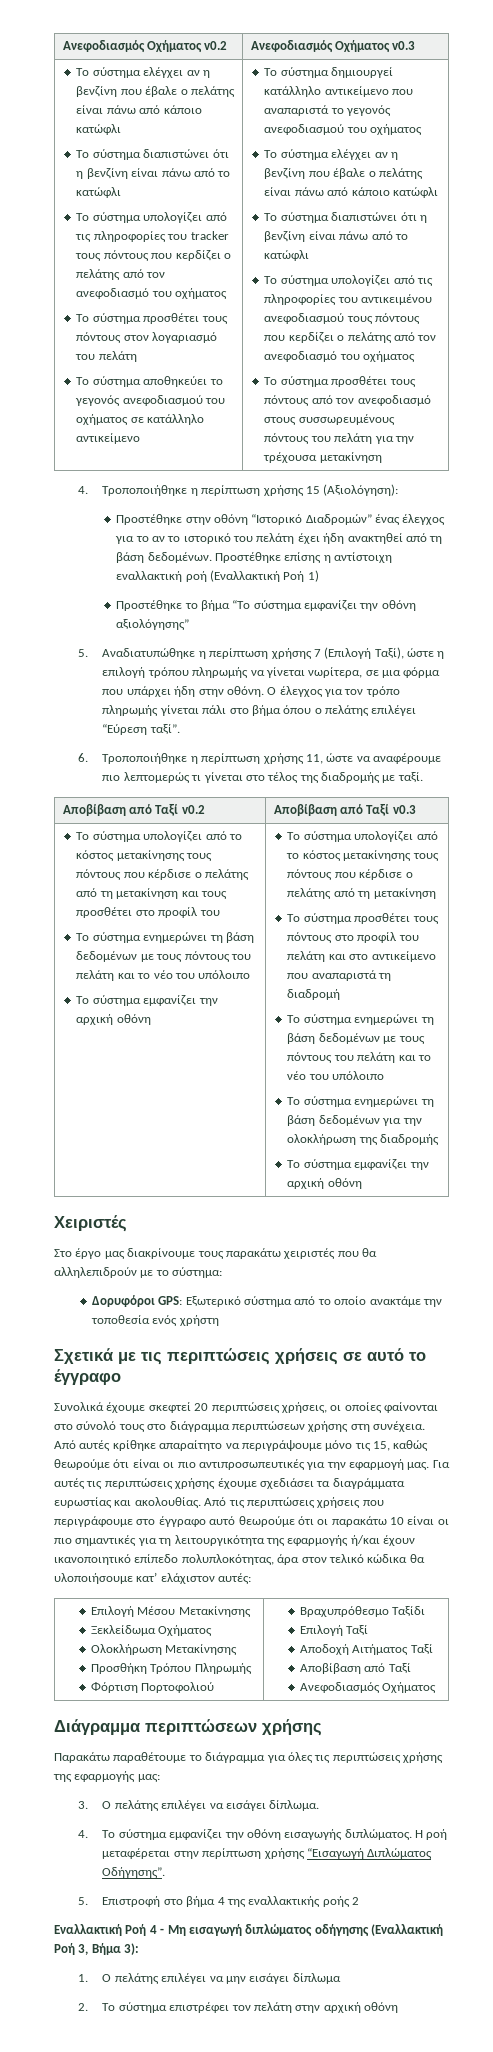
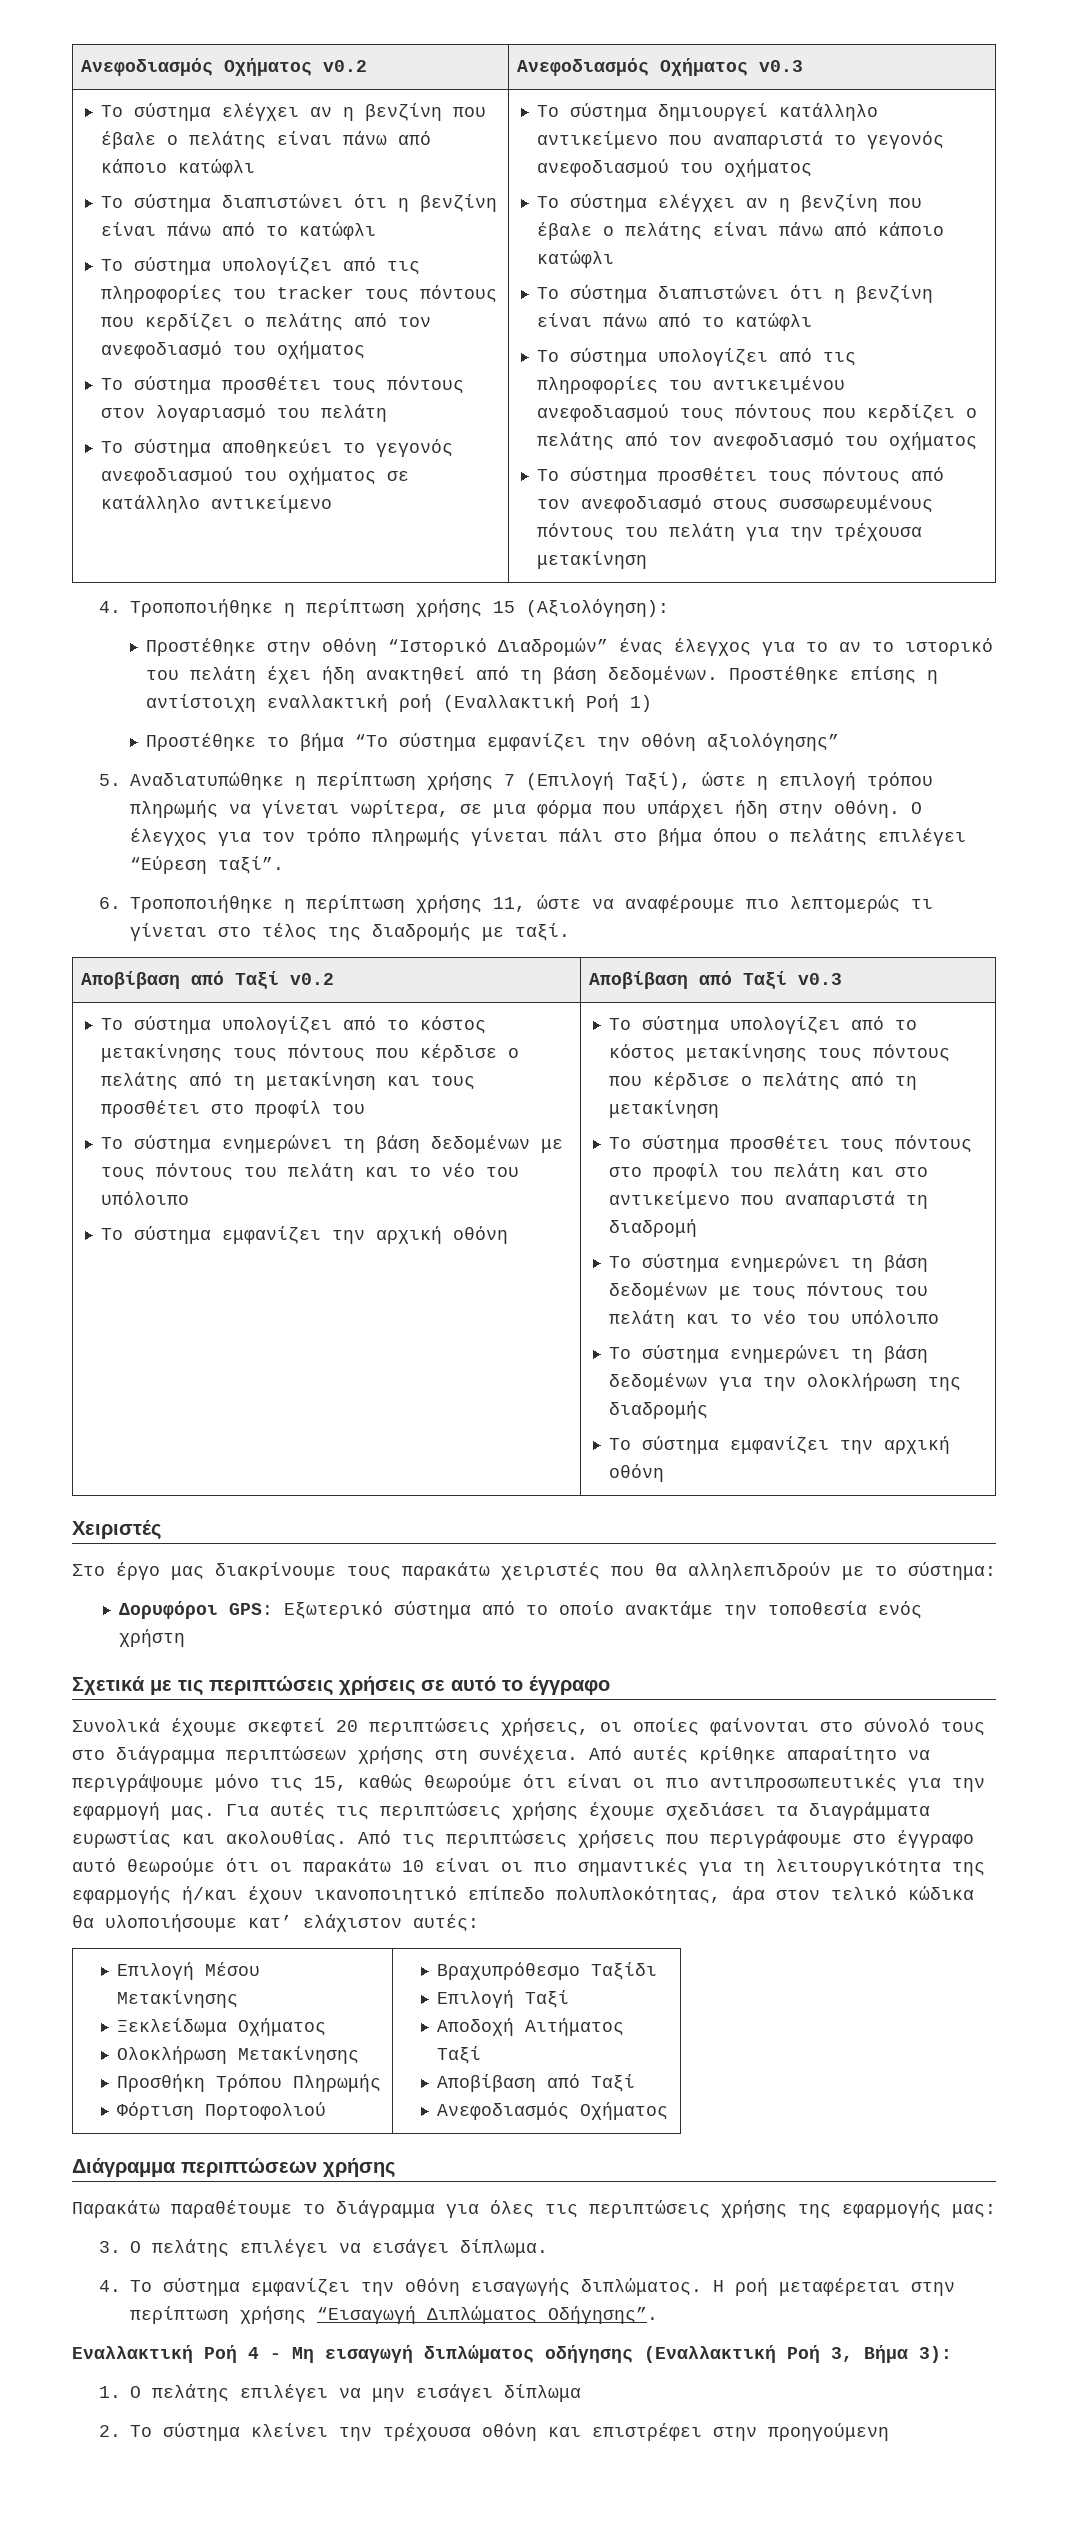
[78,1896,360,1907] // 5. Επιστροφή στο βήμα 4 της εναλλακτικής ροής 2 -> (659, 2315) none
[169,2002,399,2013] επιστρέφει τον πελάτη στην αρχική οθόνη -> [251,2423,890,2441] κλείνει την τρέχουσα οθόνη και επιστρέφει στην προηγούμενη

